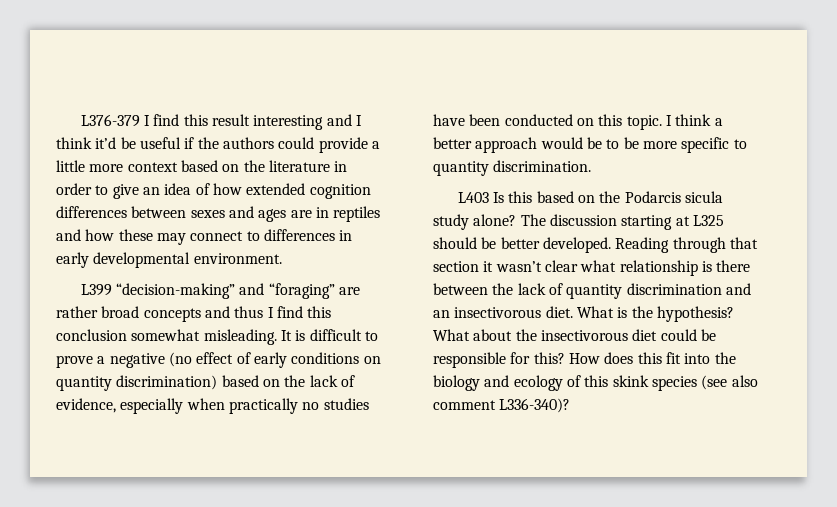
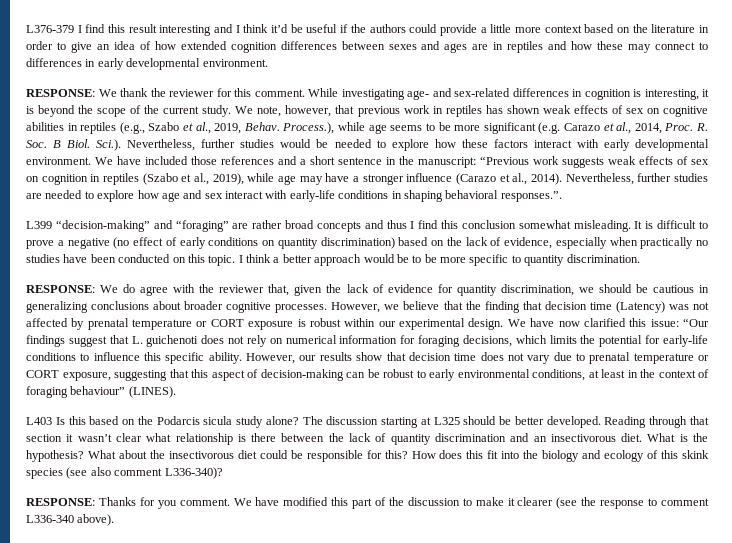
(282, 258) none -> [26,88,709,100] [26,105,709,117] [26,122,708,134] [26,139,709,151] [26,156,709,168] [26,173,709,185] [26,190,562,202] // RESPONSE: We thank the reviewer for this comment. While investigating age- and sex-related differences in cognition is interesting, it is beyond the scope of the current study. We note, however, that previous work in reptiles has shown weak effects of sex on cognitive abilities in reptiles (e.g., Szabo et al., 2019, Behav. Process.), while age seems to be more significant (e.g. Carazo et al., 2014, Proc. R. Soc. B Biol. Sci.). Nevertheless, further studies would be needed to explore how these factors interact with early developmental environment. We have included those references and a short sentence in the manuscript: “Previous work suggests weak effects of sex on cognition in reptiles (Szabo et al., 2019), while age may have a stronger influence (Carazo et al., 2014). Nevertheless, further studies are needed to explore how age and sex interact with early-life conditions in shaping behavioral responses.”.
(592, 166) none -> [26,284,709,296] [26,301,709,313] [26,318,709,330] [26,335,709,347] [26,352,710,364] [26,369,709,381] [26,386,176,398] // RESPONSE: We do agree with the reviewer that, given the lack of evidence for quantity discrimination, we should be cautious in generalizing conclusions about broader cognitive processes. However, we believe that the finding that decision time (Latency) was not affected by prenatal temperature or CORT exposure is robust within our experimental design. We have now clarified this issue: “Our findings suggest that L. guichenoti does not rely on numerical information for foraging decisions, which limits the potential for early-life conditions to influence this specific ability. However, our results show that decision time does not vary due to prenatal temperature or CORT exposure, suggesting that this aspect of decision-making can be robust to early environmental conditions, at least in the context of foraging behaviour” (LINES).
(571, 405) none -> [26,497,710,509] [26,514,115,526] // RESPONSE: Thanks for you comment. We have modified this part of the discussion to make it clearer (see the response to comment L336-340 above).

